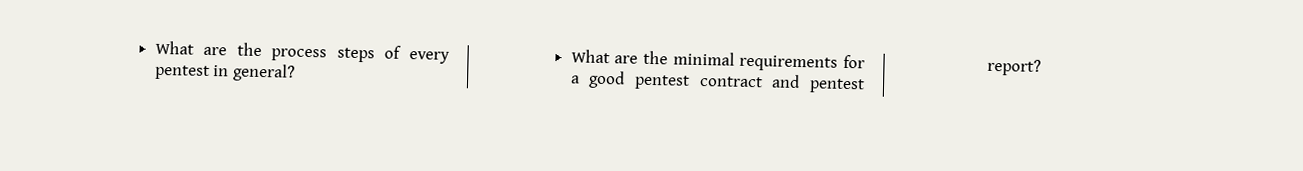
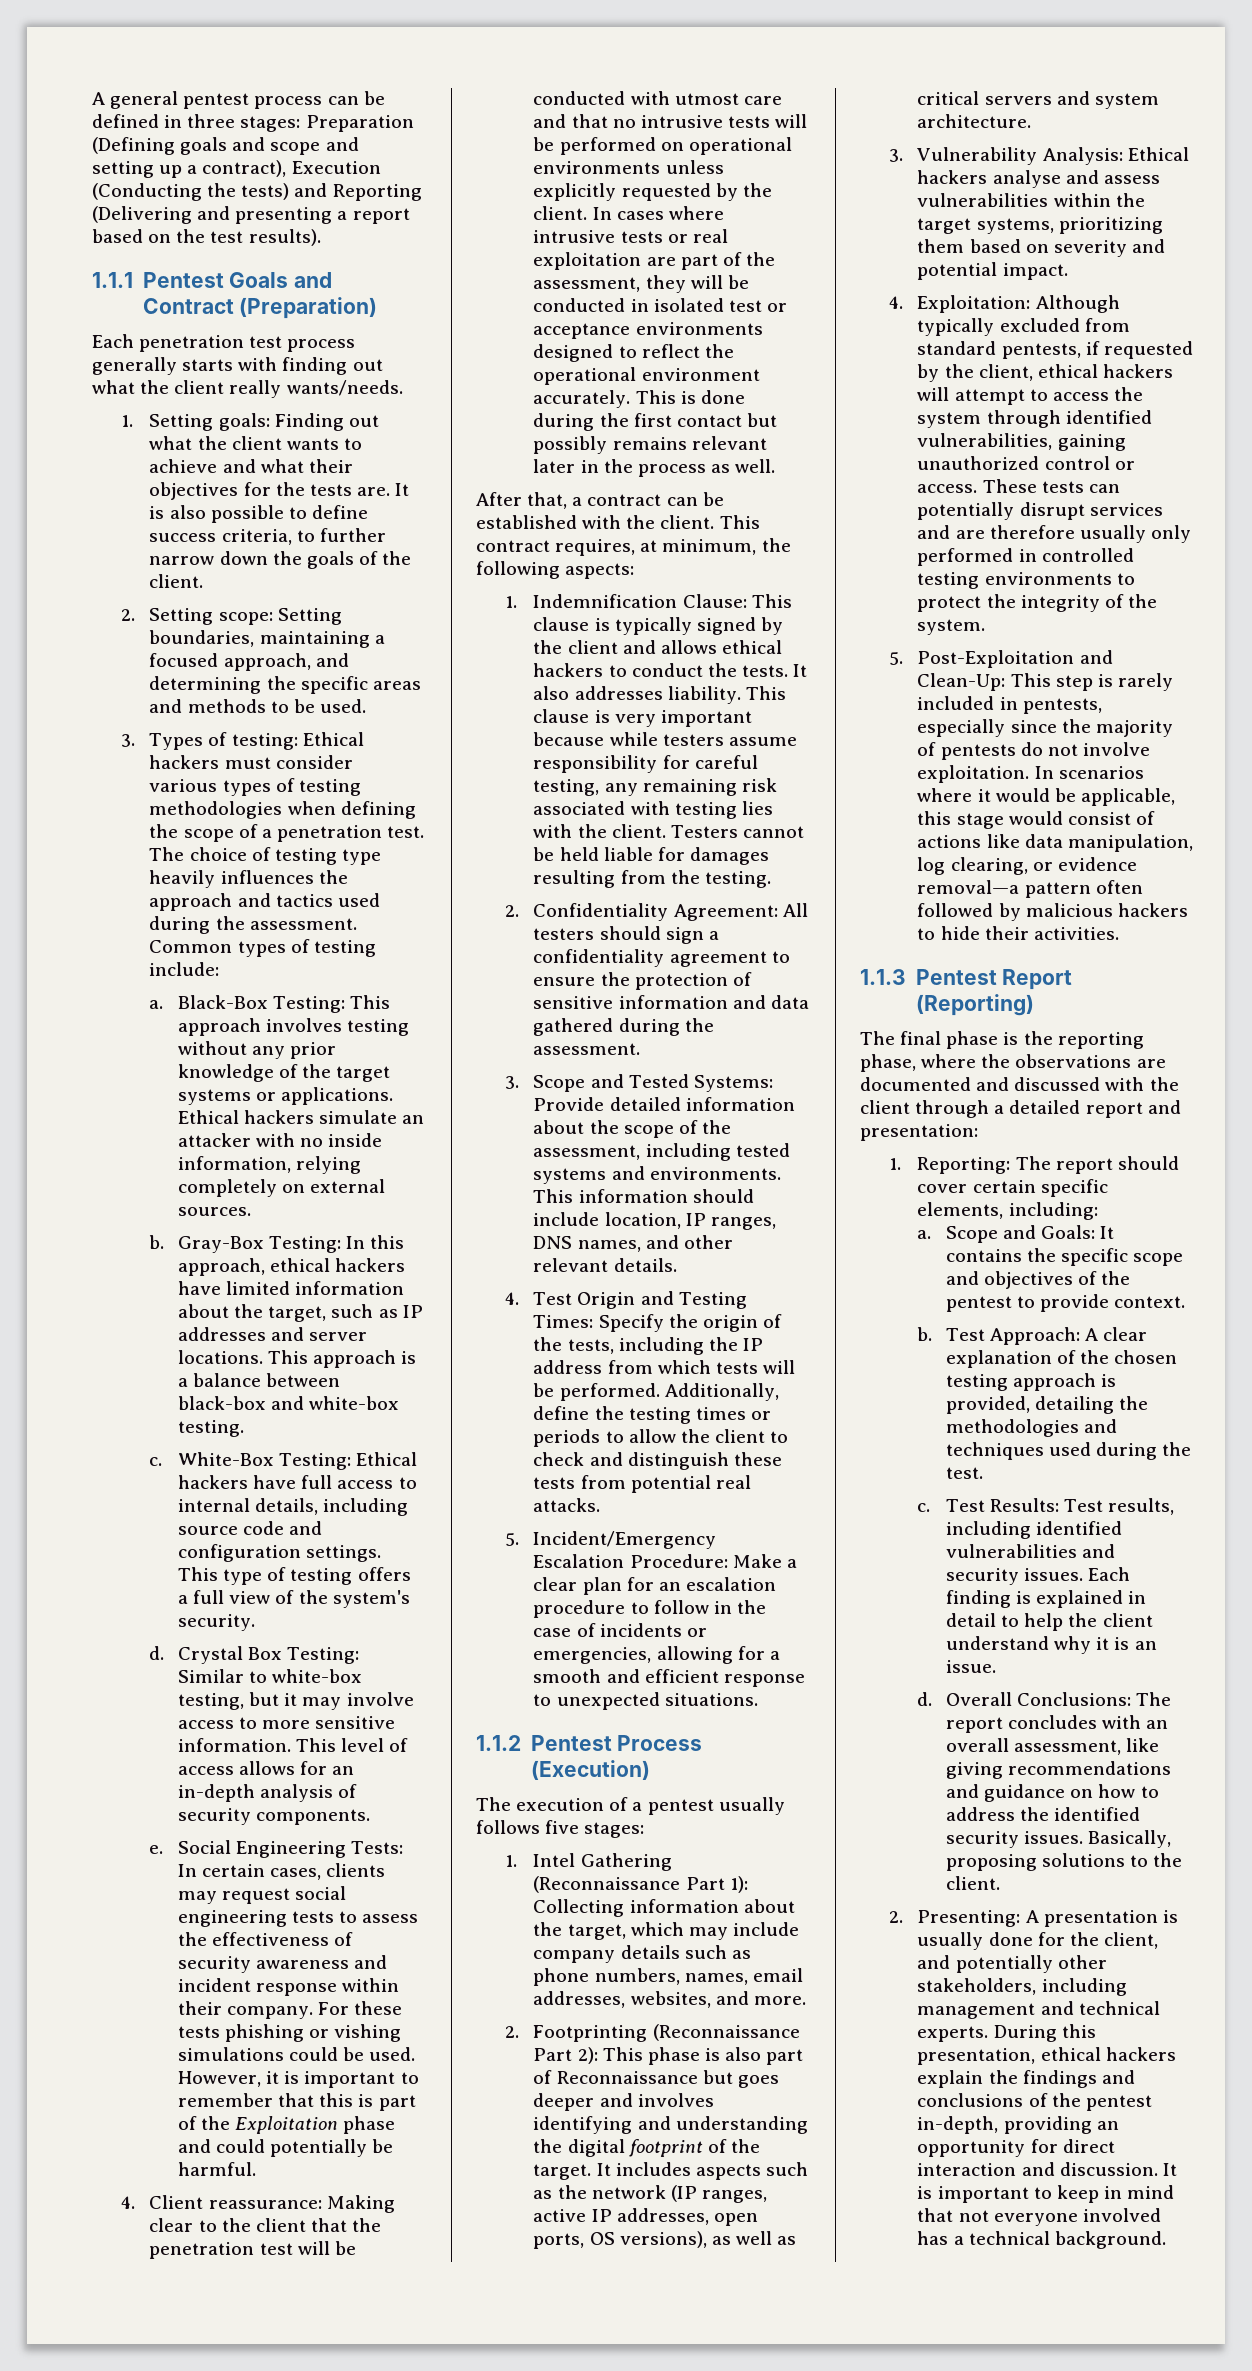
[154,40,450,64] [154,63,295,82] [570,49,865,72] [570,70,865,94] [986,58,1041,76] What are the process steps of every pentest in general? // What are the minimal requirements for a good pentest contract and pentest report? -> [92,91,385,109] [92,114,414,132] [92,137,359,155] [92,160,381,178] [92,183,422,201] [92,206,410,224] [92,229,321,246] [92,272,332,288] [142,297,378,319] [92,334,356,352] [92,357,383,375] [92,380,403,398] [120,413,379,431] [149,436,362,450] [149,459,353,473] [149,482,410,500] [149,505,368,523] [149,528,386,545] [149,551,412,569] [149,574,204,588] [120,608,342,625] [149,630,385,648] [149,653,349,671] [149,676,421,694] [149,699,366,713] [120,732,364,750] [149,755,353,769] [149,778,361,796] [149,801,416,819] [149,824,425,842] [149,847,381,865] [149,870,348,888] [149,893,380,911] [149,916,357,934] [149,939,376,957] [149,962,220,976] [149,995,391,1013] [178,1018,410,1036] [178,1041,337,1059] [178,1064,391,1082] [178,1087,394,1105] [178,1110,425,1124] [178,1133,383,1147] [178,1156,362,1174] [178,1179,386,1197] [178,1207,252,1216] [149,1235,405,1253] [178,1258,406,1276] [178,1281,405,1295] [178,1304,423,1322] [178,1327,368,1341] [178,1350,417,1368] [178,1373,341,1387] [178,1396,400,1410] [178,1420,245,1437] [149,1452,418,1470] [178,1475,417,1489] [178,1498,409,1516] [178,1521,323,1535] [178,1544,382,1562] [178,1567,411,1585] [178,1590,410,1608] [178,1614,256,1631] [149,1646,360,1664] [178,1669,363,1683] [178,1692,414,1710] [178,1716,396,1729] [178,1738,409,1752] [178,1761,355,1775] [178,1784,358,1802] [178,1808,371,1825] [149,1840,404,1858] [178,1863,386,1880] [178,1886,347,1904] [178,1910,419,1927] [178,1932,354,1946] [178,1955,388,1973] [178,1978,400,1996] [178,2001,403,2019] [178,2024,402,2042] [178,2047,416,2061] [178,2071,419,2088] [178,2093,416,2111] [178,2116,396,2134] [178,2139,394,2157] [178,2162,257,2176] [120,2195,395,2213] [149,2218,382,2232] [149,2241,356,2259] [533,91,782,105] [533,114,808,128] [533,137,792,155] [533,160,724,174] [533,183,772,201] [533,206,724,220] [533,229,728,243] [533,252,775,270] [533,275,749,293] [533,298,787,312] [533,322,763,339] [533,344,734,362] [533,367,760,385] [533,390,745,408] [533,413,777,431] [533,436,767,454] [533,459,776,477] [476,492,724,509] [476,515,760,529] [476,538,791,556] [476,561,635,579] [504,594,792,608] [533,617,783,635] [533,640,782,654] [533,663,808,677] [533,686,786,704] [533,709,752,727] [533,732,797,746] [533,755,758,773] [533,778,777,796] [533,801,773,819] [533,824,804,838] [533,847,769,865] [533,870,771,888] [504,903,808,921] [533,926,719,944] [533,949,790,967] [533,972,752,990] [533,995,809,1009] [533,1018,714,1036] [533,1043,641,1055] [504,1074,773,1092] [533,1097,795,1111] [533,1120,731,1138] [533,1143,790,1161] [533,1166,781,1184] [533,1189,754,1203] [533,1212,776,1230] [533,1235,733,1252] [533,1258,677,1272] [504,1291,747,1309] [533,1314,782,1332] [533,1337,763,1355] [533,1360,795,1374] [533,1383,779,1401] [533,1406,771,1424] [533,1429,789,1447] [533,1452,782,1470] [533,1475,751,1493] [533,1498,601,1512] [504,1531,717,1549] [533,1554,797,1568] [533,1577,776,1595] [533,1600,766,1618] [533,1623,707,1637] [533,1646,780,1664] [533,1669,805,1687] [533,1692,758,1710] [476,1735,703,1751] [530,1760,650,1780] [476,1797,785,1815] [476,1820,645,1838] [504,1853,672,1871] [533,1876,748,1893] [533,1899,795,1917] [533,1922,799,1940] [533,1945,751,1963] [533,1968,803,1986] [533,1991,806,2008] [504,2024,800,2042] [533,2047,804,2065] [533,2070,779,2088] [533,2093,714,2111] [533,2116,808,2134] [533,2139,760,2157] [533,2162,808,2180] [533,2185,767,2203] [533,2208,758,2226] [533,2231,797,2249] [917,91,1159,109] [917,114,1032,128] [888,147,1189,165] [917,170,1160,188] [917,193,1145,207] [917,217,1163,234] [917,239,1165,257] [917,262,1068,280] [888,295,1120,313] [917,318,1130,336] [917,341,1193,359] [917,364,1173,382] [917,387,1143,405] [917,410,1152,428] [917,433,1126,451] [917,456,1135,470] [917,479,1120,493] [917,502,1163,520] [917,525,1191,543] [917,548,1134,566] [917,572,1135,589] [917,594,1157,612] [917,619,986,635] [888,650,1113,668] [917,673,1173,691] [917,696,1102,714] [917,719,1173,737] [917,742,1150,760] [917,765,1144,783] [917,788,1175,806] [917,811,1155,829] [917,834,1193,852] [917,857,1137,875] [917,880,1143,898] [917,903,1188,921] [917,926,1119,940] [860,969,1073,990] [915,994,1034,1016] [860,1031,1144,1049] [860,1054,1166,1072] [860,1077,1179,1091] [860,1100,1181,1118] [860,1124,978,1141] [888,1156,1179,1174] [917,1179,1108,1197] [917,1202,1098,1220] [917,1225,1115,1243] [946,1248,1184,1266] [946,1271,1131,1289] [946,1294,1186,1312] [917,1327,1148,1345] [946,1350,1178,1368] [946,1373,1117,1391] [946,1396,1149,1414] [946,1419,1118,1437] [946,1442,1192,1460] [946,1467,984,1479] [917,1498,1175,1515] [946,1521,1123,1539] [946,1544,1116,1558] [946,1567,1131,1585] [946,1590,1147,1608] [946,1613,1153,1631] [946,1636,1157,1654] [946,1660,997,1673] [917,1692,1172,1706] [946,1715,1169,1733] [946,1738,1160,1755] [946,1761,1172,1779] [946,1784,1159,1802] [946,1807,1141,1821] [946,1830,1172,1848] [946,1853,1183,1871] [946,1876,1001,1890] [888,1910,1178,1927] [917,1932,1158,1950] [917,1955,1107,1973] [917,1978,1127,1996] [917,2001,1160,2019] [917,2024,1096,2042] [917,2047,1176,2065] [917,2070,1135,2088] [917,2093,1152,2111] [917,2116,1119,2134] [917,2139,1115,2157] [917,2162,1177,2176] [917,2185,1175,2203] [917,2208,1161,2226] [917,2231,1166,2249] A general pentest process can be defined in three stages: Preparation (Defining goals and scope and setting up a contract), Execution (Conducting the tests) and Reporting (Delivering and presenting a report based on the test results). // 1.1.1 Pentest Goals and Contract (Preparation) // Each penetration test process generally starts with finding out what the client really wants/needs. // 1. Setting goals: Finding out what the client wants to achieve and what their objectives for the tests are. It is also possible to define success criteria, to further narrow down the goals of the client. // 2. Setting scope: Setting boundaries, maintaining a focused approach, and determining the specific areas and methods to be used. // 3. Types of testing: Ethical hackers must consider various types of testing methodologies when defining the scope of a penetration test. The choice of testing type heavily influences the approach and tactics used during the assessment. Common types of testing include: // a. Black-Box Testing: This approach involves testing without any prior knowledge of the target systems or applications. Ethical hackers simulate an attacker with no inside information, relying completely on external sources. // b. Gray-Box Testing: In this approach, ethical hackers have limited information about the target, such as IP addresses and server locations. This approach is a balance between black-box and white-box testing. // c. White-Box Testing: Ethical hackers have full access to internal details, including source code and configuration settings. This type of testing offers a full view of the system's security. // d. Crystal Box Testing: Similar to white-box testing, but it may involve access to more sensitive information. This level of access allows for an in-depth analysis of security components. // e. Social Engineering Tests: In certain cases, clients may request social engineering tests to assess the effectiveness of security awareness and incident response within their company. For these tests phishing or vishing simulations could be used. However, it is important to remember that this is part of the Exploitation phase and could potentially be harmful. // 4. Client reassurance: Making clear to the client that the penetration test will be conducted with utmost care and that no intrusive tests will be performed on operational environments unless explicitly requested by the client. In cases where intrusive tests or real exploitation are part of the assessment, they will be conducted in isolated test or acceptance environments designed to reflect the operational environment accurately. This is done during the first contact but possibly remains relevant later in the process as well. // After that, a contract can be established with the client. This contract requires, at minimum, the following aspects: // 1. Indemnification Clause: This clause is typically signed by the client and allows ethical hackers to conduct the tests. It also addresses liability. This clause is very important because while testers assume responsibility for careful testing, any remaining risk associated with testing lies with the client. Testers cannot be held liable for damages resulting from the testing. // 2. Confidentiality Agreement: All testers should sign a confidentiality agreement to ensure the protection of sensitive information and data gathered during the assessment. // 3. Scope and Tested Systems: Provide detailed information about the scope of the assessment, including tested systems and environments. This information should include location, IP ranges, DNS names, and other relevant details. // 4. Test Origin and Testing Times: Specify the origin of the tests, including the IP address from which tests will be performed. Additionally, define the testing times or periods to allow the client to check and distinguish these tests from potential real attacks. // 5. Incident/Emergency Escalation Procedure: Make a clear plan for an escalation procedure to follow in the case of incidents or emergencies, allowing for a smooth and efficient response to unexpected situations. // 1.1.2 Pentest Process (Execution) // The execution of a pentest usually follows five stages: // 1. Intel Gathering (Reconnaissance Part 1): Collecting information about the target, which may include company details such as phone numbers, names, email addresses, websites, and more. // 2. Footprinting (Reconnaissance Part 2): This phase is also part of Reconnaissance but goes deeper and involves identifying and understanding the digital footprint of the target. It includes aspects such as the network (IP ranges, active IP addresses, open ports, OS versions), as well as critical servers and system architecture. // 3. Vulnerability Analysis: Ethical hackers analyse and assess vulnerabilities within the target systems, prioritizing them based on severity and potential impact. // 4. Exploitation: Although typically excluded from standard pentests, if requested by the client, ethical hackers will attempt to access the system through identified vulnerabilities, gaining unauthorized control or access. These tests can potentially disrupt services and are therefore usually only performed in controlled testing environments to protect the integrity of the system. // 5. Post-Exploitation and Clean-Up: This step is rarely included in pentests, especially since the majority of pentests do not involve exploitation. In scenarios where it would be applicable, this stage would consist of actions like data manipulation, log clearing, or evidence removal—a pattern often followed by malicious hackers to hide their activities. // 1.1.3 Pentest Report (Reporting) // The final phase is the reporting phase, where the observations are documented and discussed with the client through a detailed report and presentation: // 1. Reporting: The report should cover certain specific elements, including: // a. Scope and Goals: It contains the specific scope and objectives of the pentest to provide context. // b. Test Approach: A clear explanation of the chosen testing approach is provided, detailing the methodologies and techniques used during the test. // c. Test Results: Test results, including identified vulnerabilities and security issues. Each finding is explained in detail to help the client understand why it is an issue. // d. Overall Conclusions: The report concludes with an overall assessment, like giving recommendations and guidance on how to address the identified security issues. Basically, proposing solutions to the client. // 2. Presenting: A presentation is usually done for the client, and potentially other stakeholders, including management and technical experts. During this presentation, ethical hackers explain the findings and conclusions of the pentest in-depth, providing an opportunity for direct interaction and discussion. It is important to keep in mind that not everyone involved has a technical background.

